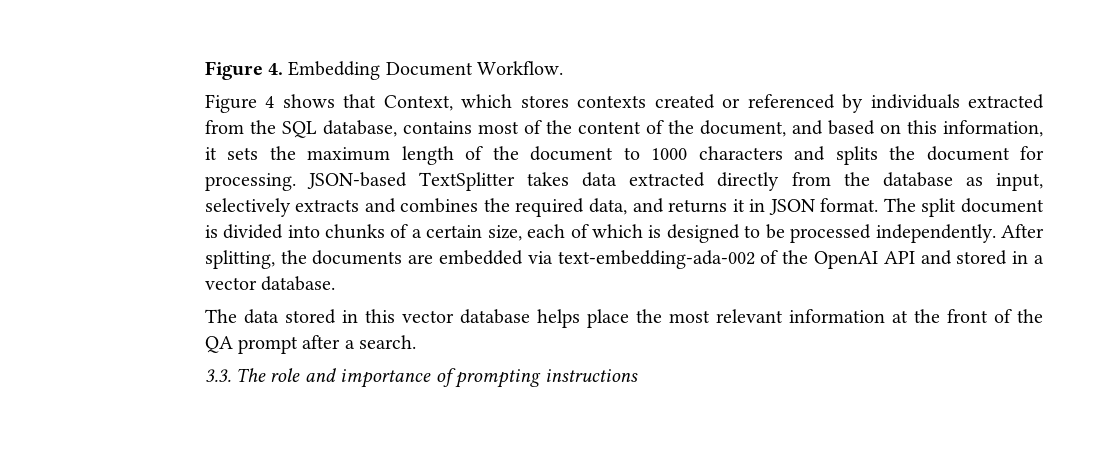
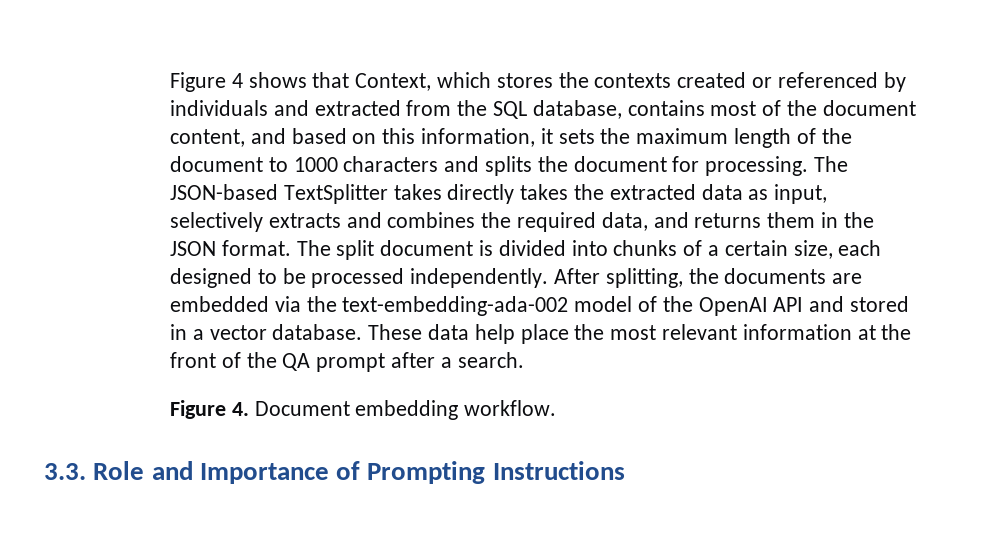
[204,61,564,80] [204,94,257,113] Figure 4. Embedding Document Workflow. // Figure -> [170,72,227,92] Figure
(569, 101) none -> [558,72,589,88] the
(960, 101) none -> [273,100,309,116] and
[577,120,786,137] content of the document, -> [822,100,916,116] [170,129,246,147] document content,
(296, 182) none -> [814,156,849,172] The
[582,172,953,191] data extracted directly from the database -> [447,184,743,204] directly takes the extracted data
[732,199,766,212] it in -> [767,212,874,228] them in the
[570,224,662,238] of which is -> (882, 248) none
[557,250,755,269] text-embedding-ada-002 -> [306,296,633,316] the text-embedding-ada-002 model
[204,309,580,328] // The data stored in this vector database helps -> [368,324,515,344] These data help
[204,368,639,388] 3.3. The role and importance of prompting instructions -> [170,400,557,420] [44,461,625,484] Figure 4. Document embedding workflow. // 3.3. Role and Importance of Prompting Instructions

